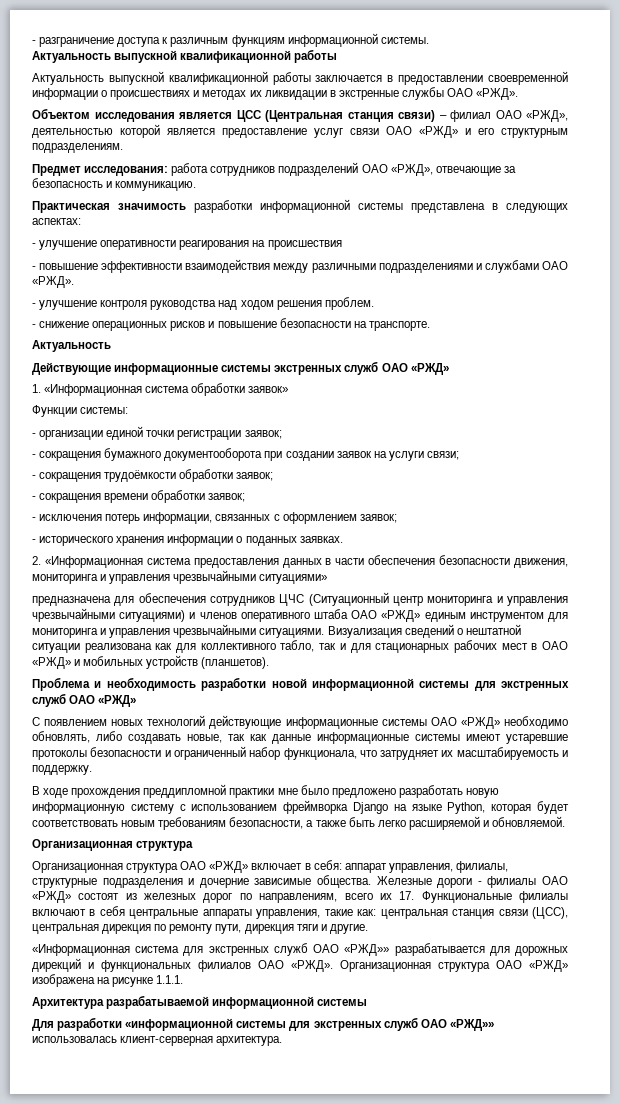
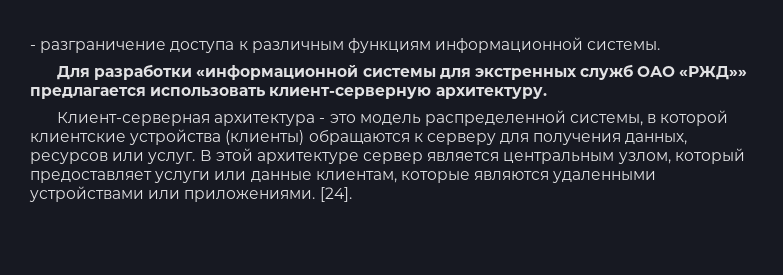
[32,49,338,63] [32,71,568,85] [32,87,519,100] [32,108,568,122] [32,124,568,138] [32,143,123,153] [32,162,516,176] [32,178,197,191] [32,199,568,213] [32,218,81,225] [32,240,342,250] [32,259,568,273] [32,276,74,288] [32,297,374,310] [32,318,430,331] [32,340,111,352] [32,361,449,375] [32,383,289,396] [32,405,129,417] [32,426,282,440] [32,448,459,461] [32,469,274,482] [32,490,246,503] [32,512,397,524] [32,534,343,546] [32,555,568,568] [32,570,328,584] [32,592,568,606] [32,608,568,622] [32,624,521,638] [32,640,568,653] [32,655,270,669] [32,677,569,691] [32,693,137,707] [32,715,568,729] [32,731,568,744] [32,746,568,760] [32,765,92,775] [32,784,499,798] [32,800,570,814] [32,816,566,830] [32,839,194,851] [32,860,508,873] [32,875,569,888] [32,891,568,903] [32,906,568,919] [32,924,368,934] [32,943,568,956] [32,958,568,972] [32,974,184,987] [32,995,368,1009] // Актуальность выпускной квалификационной работы // Актуальность выпускной квалификационной работы заключается в предоставлении своевременной информации о происшествиях и методах их ликвидации в экстренные службы ОАО «РЖД». // Объектом исследования является ЦСС (Центральная станция связи) – филиал ОАО «РЖД», деятельностью которой является предоставление услуг связи ОАО «РЖД» и его структурным подразделениям. // Предмет исследования: работа сотрудников подразделений ОАО «РЖД», отвечающие за безопасность и коммуникацию. // Практическая значимость разработки информационной системы представлена в следующих аспектах: // - улучшение оперативности реагирования на происшествия // - повышение эффективности взаимодействия между различными подразделениями и службами ОАО «РЖД». // - улучшение контроля руководства над ходом решения проблем. // - снижение операционных рисков и повышение безопасности на транспорте. // Актуальность // Действующие информационные системы экстренных служб ОАО «РЖД» // 1. «Информационная система обработки заявок» // Функции системы: // - организации единой точки регистрации заявок; // - сокращения бумажного документооборота при создании заявок на услуги связи; // - сокращения трудоёмкости обработки заявок; // - сокращения времени обработки заявок; // - исключения потерь информации, связанных с оформлением заявок; // - исторического хранения информации о поданных заявках. // 2. «Информационная система предоставления данных в части обеспечения безопасности движения, мониторинга и управления чрезвычайными ситуациями» // предназначена для обеспечения сотрудников ЦЧС (Ситуационный центр мониторинга и управления чрезвычайными ситуациями) и членов оперативного штаба ОАО «РЖД» единым инструментом для мониторинга и управления чрезвычайными ситуациями. Визуализация сведений о нештатной ситуации реализована как для коллективного табло, так и для стационарных рабочих мест в ОАО «РЖД» и мобильных устройств (планшетов). // Проблема и необходимость разработки новой информационной системы для экстренных служб ОАО «РЖД» // С появлением новых технологий действующие информационные системы ОАО «РЖД» необходимо обновлять, либо создавать новые, так как данные информационные системы имеют устаревшие протоколы безопасности и ограниченный набор функционала, что затрудняет их масштабируемость и поддержку. // В ходе прохождения преддипломной практики мне было предложено разработать новую информационную систему с использованием фреймворка Django на языке Python, которая будет соответствовать новым требованиям безопасности, а также быть легко расширяемой и обновляемой. // Организационная структура // Организационная структура ОАО «РЖД» включает в себя: аппарат управления, филиалы, структурные подразделения и дочерние зависимые общества. Железные дороги - филиалы ОАО «РЖД» состоят из железных дорог по направлениям, всего их 17. Функциональные филиалы включают в себя центральные аппараты управления, такие как: центральная станция связи (ЦСС), центральная дирекция по ремонту пути, дирекция тяги и другие. // «Информационная система для экстренных служб ОАО «РЖД»» разрабатывается для дорожных дирекций и функциональных филиалов ОАО «РЖД». Организационная структура ОАО «РЖД» изображена на рисунке 1.1.1. // Архитектура разрабатываемой информационной системы -> (661, 46) none
[32,1036,283,1046] использовалась клиент-серверная архитектура. -> [30,87,547,99] [56,110,729,126] [30,129,688,145] [30,148,745,164] [30,171,657,183] [29,186,352,202] предлагается использовать клиент-серверную архитектуру. // Клиент-серверная архитектура - это модель распределенной системы, в которой клиентские устройства (клиенты) обращаются к серверу для получения данных, ресурсов или услуг. В этой архитектуре сервер является центральным узлом, который предоставляет услуги или данные клиентам, которые являются удаленными устройствами или приложениями. [24].

